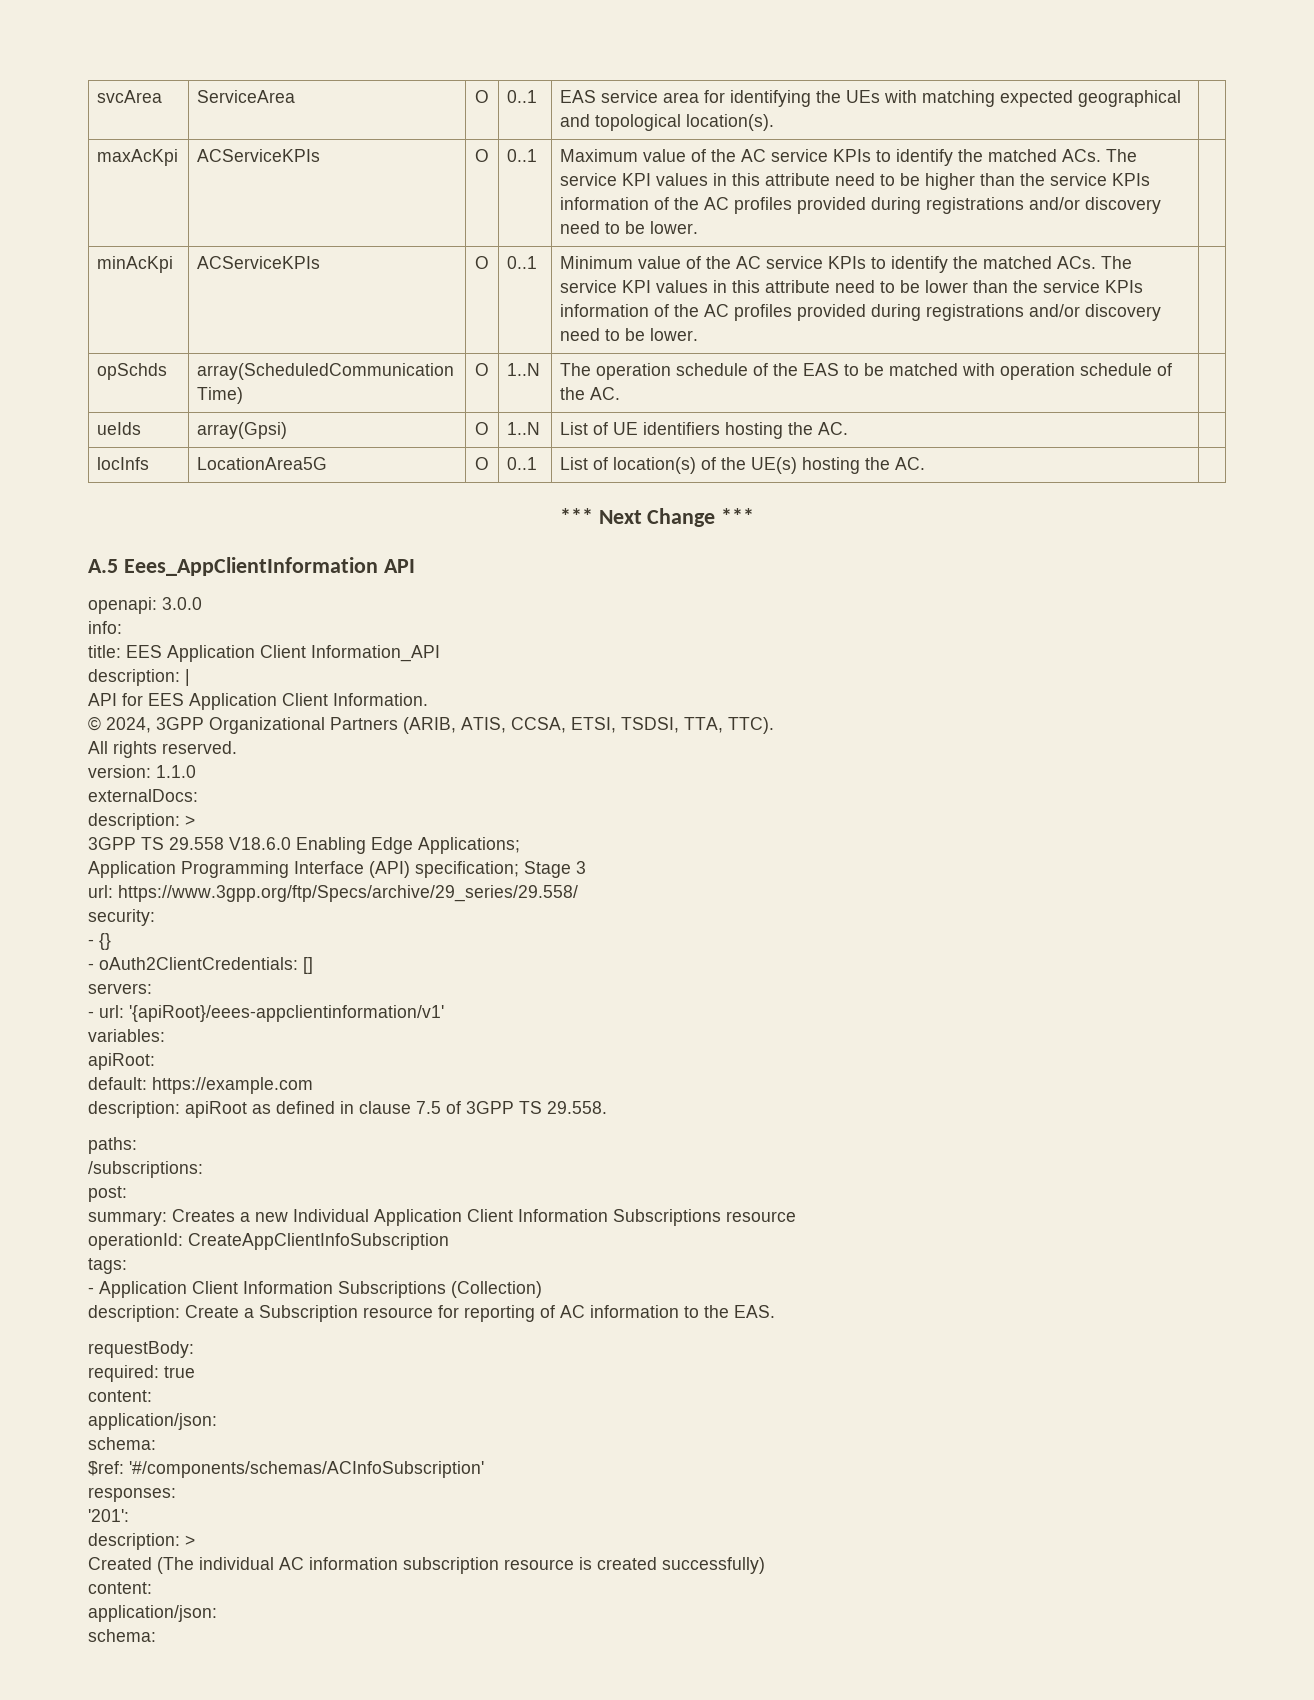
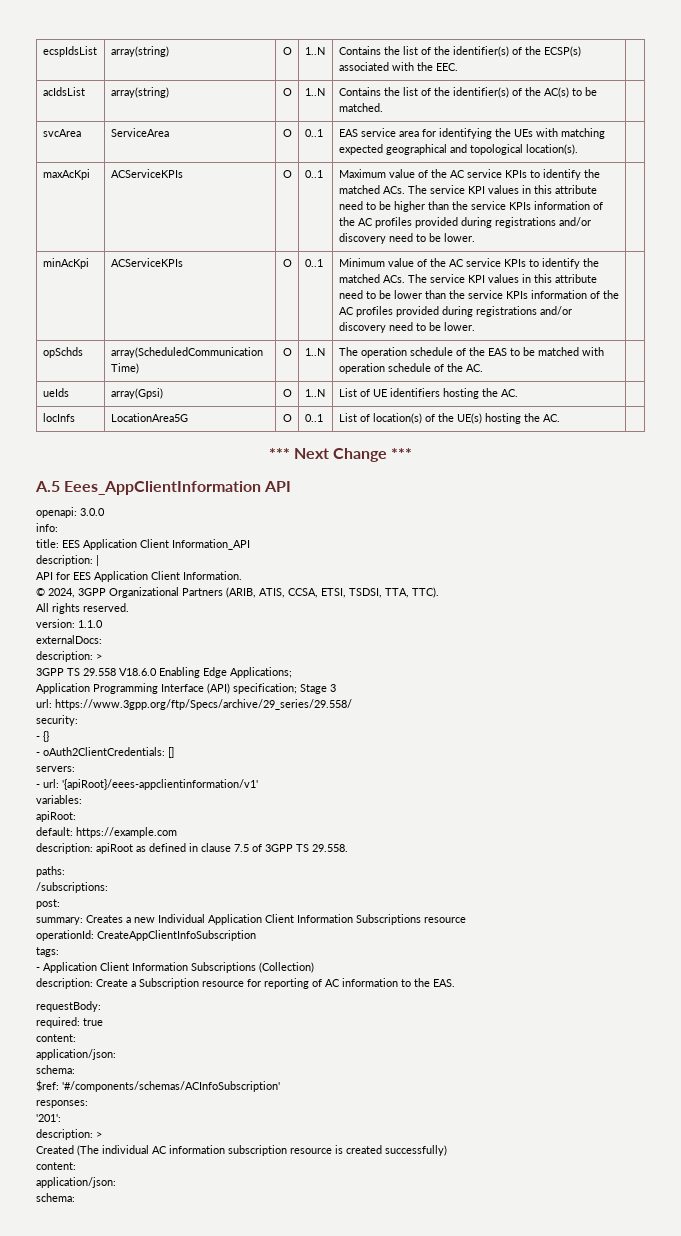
(97, 96) none -> [42,46,97,57] [110,46,169,57] [282,47,292,55] [304,47,325,55] [338,46,581,57] [338,62,458,71] [42,87,85,96] [110,87,169,98] [282,88,292,96] [304,88,325,96] [338,87,597,98] [338,103,383,112] ecspIdsList | array(string) | O | 1..N | Contains the list of the identifier(s) of the ECSP(s) associated with the EEC. | // acIdsList | array(string) | O | 1..N | Contains the list of the identifier(s) of the AC(s) to be matched. | //

